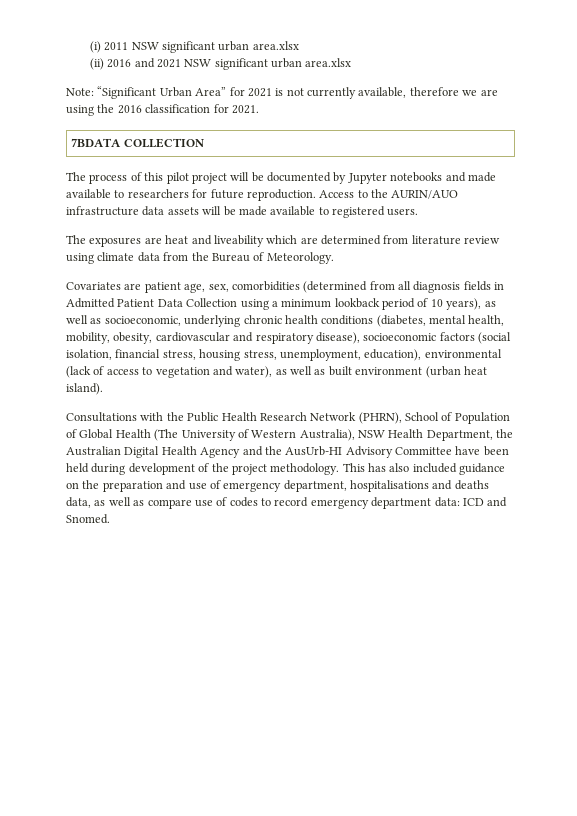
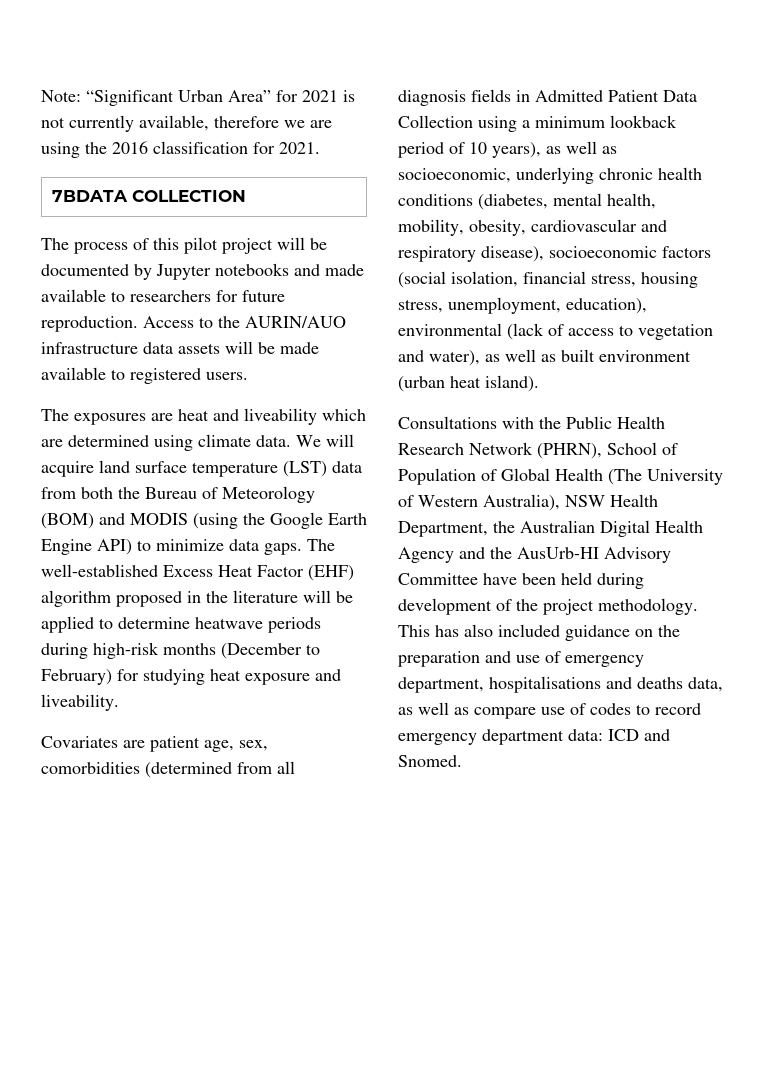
[89,41,299,53] [89,58,352,70] (i) 2011 NSW significant urban area.xlsx // (ii) 2016 and 2021 NSW significant urban area.xlsx // -> (41, 96) none
[383,235,501,245] [66,252,135,264] from literature review using climate -> [154,434,354,451] [41,460,327,477] using climate data. We will acquire land surface temperature (LST)
(189, 256) none -> [81,487,113,499] both
[266,252,334,264] Meteorology. -> [222,486,315,503] [41,512,367,529] [41,539,335,555] [41,564,354,581] [41,590,353,607] [41,616,321,633] [41,642,320,659] [41,669,341,685] [41,694,119,711] Meteorology (BOM) and MODIS (using the Google Earth Engine API) to minimize data gaps. The well-established Excess Heat Factor (EHF) algorithm proposed in the literature will be applied to determine heatwave periods during high-risk months (December to February) for studying heat exposure and liveability.

